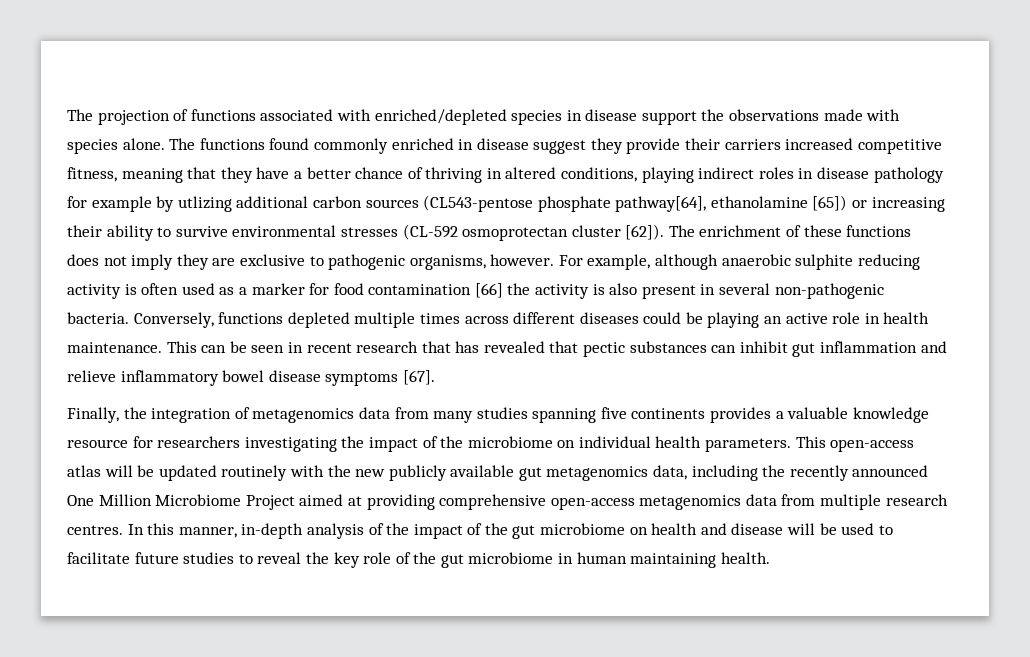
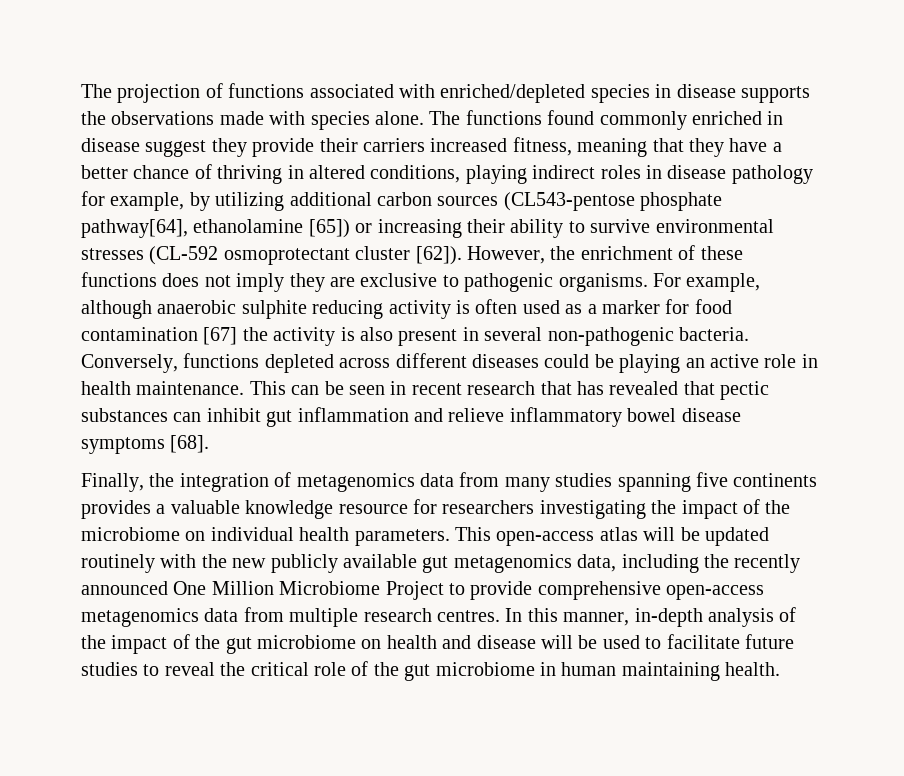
[641,111,697,125] support -> [740,86,810,103] supports
[857,139,942,154] competitive -> (508, 145) none
[91,196,232,212] example by utlizing -> [110,192,285,211] example, by utilizing
[462,227,569,241] osmoprotectan -> [223,248,350,265] osmoprotectant
[668,225,695,237] The -> [466,246,576,264] However, the
[409,254,555,270] organisms, however. -> [558,273,648,292] organisms.
[474,283,503,298] [66] -> [203,327,238,345] [67]
[354,312,460,328] multiple times -> (334, 363) none
[402,370,435,385] [67]. -> [170,435,210,453] [68].
[299,494,435,510] aimed at providing -> [449,581,533,600] to provide
[333,552,360,568] key -> [250,662,309,676] critical

